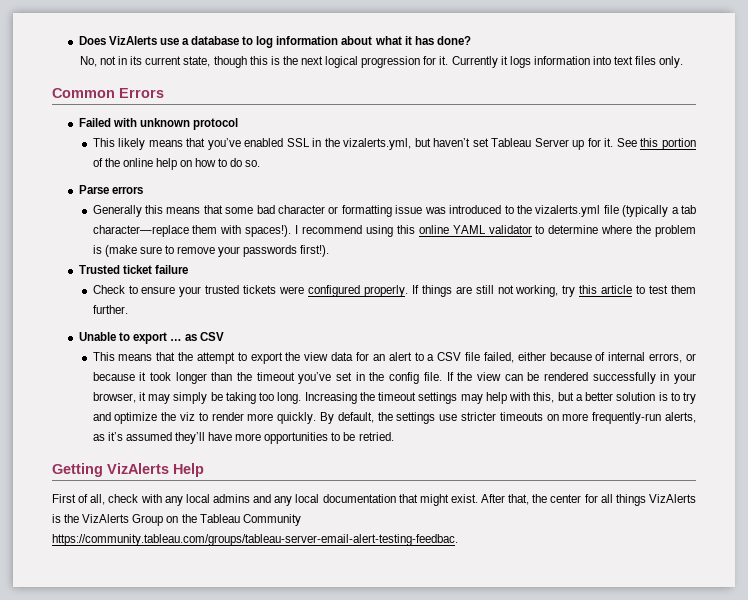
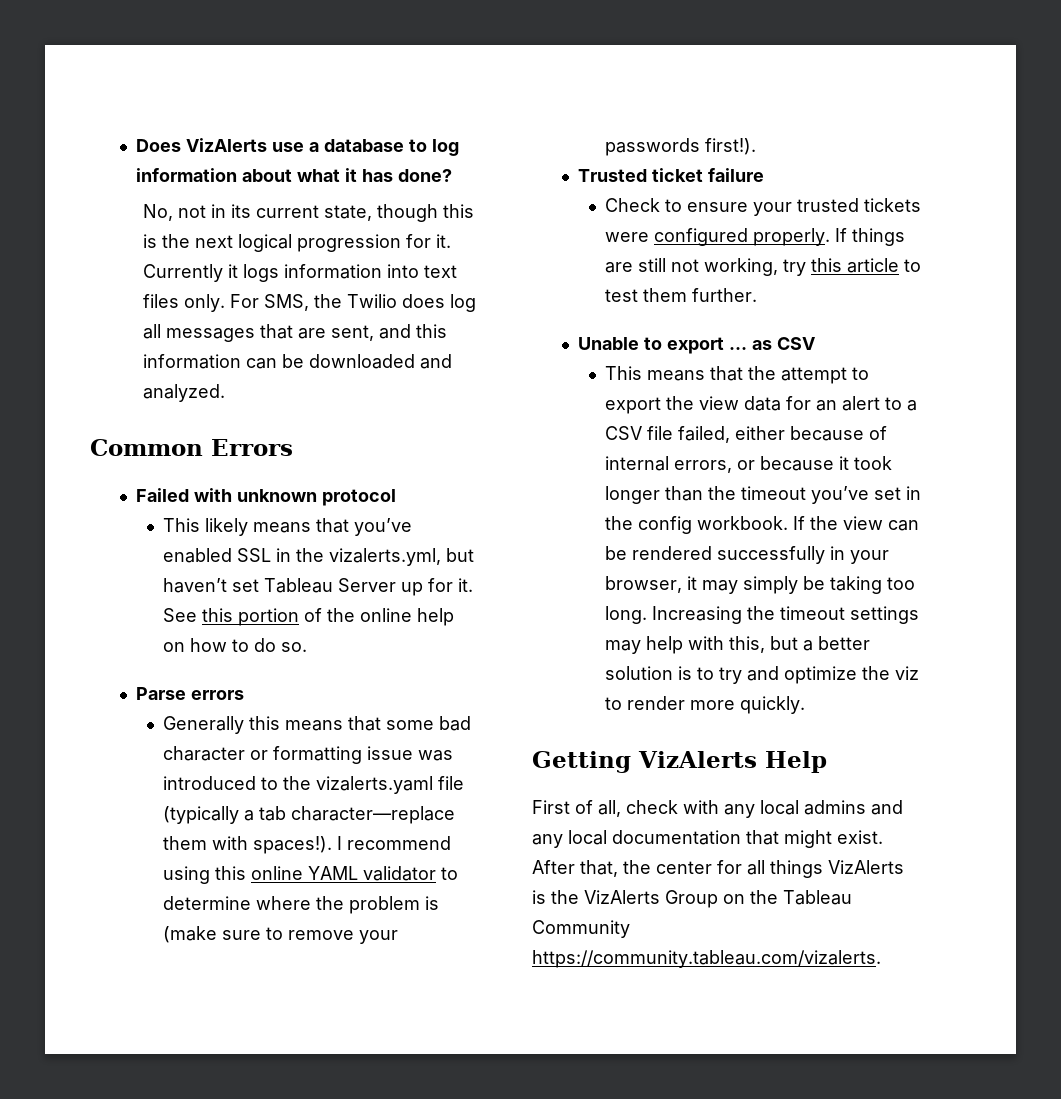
(684, 62) none -> [229,294,476,312] [142,324,447,342] [142,354,452,369] [142,384,225,402] For SMS, the Twilio does log all messages that are sent, and this information can be downloaded and analyzed.
[535,205,601,217] vizalerts.yml -> [315,776,433,794] vizalerts.yaml
[423,372,442,381] file. -> [696,516,788,530] workbook.
[319,412,696,424] [92,432,394,444] By default, the settings use stricter timeouts on more frequently-run alerts, as it’s assumed they’ll have more opportunities to be retried. -> (805, 705) none
[52,534,458,546] https://community.tableau.com/groups/tableau-server-email-alert-testing-feedbac. -> [532,950,881,968] https://community.tableau.com/vizalerts.

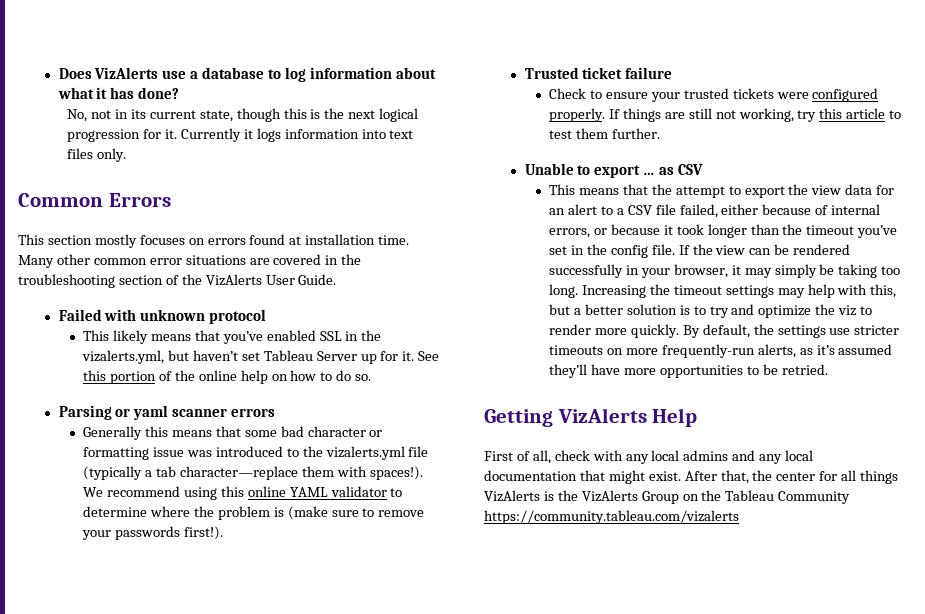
[229,294,476,312] [142,324,447,342] [142,354,452,369] [142,384,225,402] [90,439,293,456] For SMS, the Twilio does log all messages that are sent, and this information can be downloaded and analyzed. // Common Errors -> [18,193,171,207] [18,234,410,248] [18,254,362,268] [18,274,337,288] // Common Errors // This section mostly focuses on errors found at installation time. Many other common error situations are covered in the troubleshooting section of the VizAlerts User Guide.
[136,687,187,700] Parse -> [58,405,228,420] Parsing or yaml scanner
[315,776,433,794] vizalerts.yaml -> [325,446,405,460] vizalerts.yml
[336,836,342,850] I -> [83,487,104,497] We
[696,516,788,530] workbook. -> [651,244,675,255] file.
(805, 705) none -> [682,324,900,338] [549,344,893,358] [549,364,828,378] By default, the settings use stricter timeouts on more frequently-run alerts, as it’s assumed they’ll have more opportunities to be retried.
[532,950,881,968] https://community.tableau.com/vizalerts. -> [484,510,739,524] https://community.tableau.com/vizalerts

